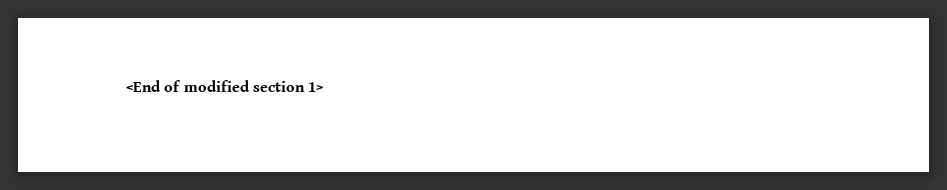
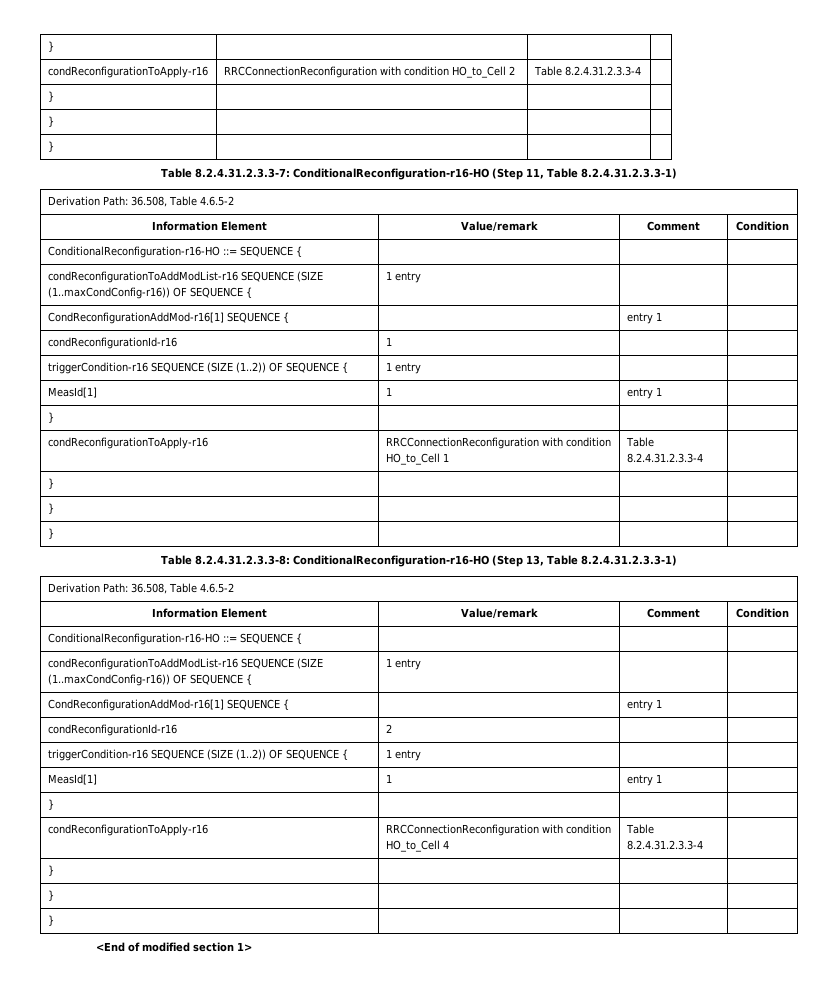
(126, 86) none -> [47,41,54,52] [47,66,208,78] [223,66,515,78] [533,66,641,76] [47,91,54,102] [47,116,54,127] [47,141,54,152] [161,168,677,180] [47,196,234,207] [152,221,267,231] [460,221,538,232] [647,221,700,231] [736,221,789,231] [47,246,302,258] [47,271,323,283] [47,287,252,299] [385,271,421,283] [47,312,289,324] [626,312,662,324] [47,337,177,349] [385,337,392,346] [47,362,348,374] [385,362,421,374] [47,387,97,398] [385,387,392,396] [626,387,662,399] [47,412,54,423] [47,437,208,449] [385,437,611,449] [385,453,449,465] [625,437,654,447] [626,453,703,463] [47,478,54,489] [47,503,54,514] [47,528,54,539] [161,555,677,567] [47,583,234,594] [152,608,267,618] [460,608,538,619] [647,608,700,618] [736,608,789,618] [47,633,302,645] [47,658,323,670] [47,674,252,686] [385,658,421,670] [47,699,289,711] [626,699,662,711] [47,724,177,736] [385,724,392,733] [47,749,348,761] [385,749,421,761] [47,774,97,785] [385,774,392,783] [626,774,662,786] [47,799,54,810] [47,824,208,836] [385,824,611,836] [385,840,449,852] [625,824,654,834] [626,840,703,850] [47,865,54,876] [47,890,54,901] [47,915,54,926] } | | | // condReconfigurationToApply-r16 | RRCConnectionReconfiguration with condition HO_to_Cell 2 | Table 8.2.4.31.2.3.3-4 | // } | | | // } | | | // } | | | // Table 8.2.4.31.2.3.3-7: ConditionalReconfiguration-r16-HO (Step 11, Table 8.2.4.31.2.3.3-1) // Derivation Path: 36.508, Table 4.6.5-2 // Information Element | Value/remark | Comment | Condition // ConditionalReconfiguration-r16-HO ::= SEQUENCE { | | | // condReconfigurationToAddModList-r16 SEQUENCE (SIZE (1..maxCondConfig-r16)) OF SEQUENCE { | 1 entry | | // CondReconfigurationAddMod-r16[1] SEQUENCE { | | entry 1 | // condReconfigurationId-r16 | 1 | | // triggerCondition-r16 SEQUENCE (SIZE (1..2)) OF SEQUENCE { | 1 entry | | // MeasId[1] | 1 | entry 1 | // } | | | // condReconfigurationToApply-r16 | RRCConnectionReconfiguration with condition HO_to_Cell 1 | Table 8.2.4.31.2.3.3-4 | // } | | | // } | | | // } | | | // Table 8.2.4.31.2.3.3-8: ConditionalReconfiguration-r16-HO (Step 13, Table 8.2.4.31.2.3.3-1) // Derivation Path: 36.508, Table 4.6.5-2 // Information Element | Value/remark | Comment | Condition // ConditionalReconfiguration-r16-HO ::= SEQUENCE { | | | // condReconfigurationToAddModList-r16 SEQUENCE (SIZE (1..maxCondConfig-r16)) OF SEQUENCE { | 1 entry | | // CondReconfigurationAddMod-r16[1] SEQUENCE { | | entry 1 | // condReconfigurationId-r16 | 2 | | // triggerCondition-r16 SEQUENCE (SIZE (1..2)) OF SEQUENCE { | 1 entry | | // MeasId[1] | 1 | entry 1 | // } | | | // condReconfigurationToApply-r16 | RRCConnectionReconfiguration with condition HO_to_Cell 4 | Table 8.2.4.31.2.3.3-4 | // } | | | // } | | | // } | | | //

